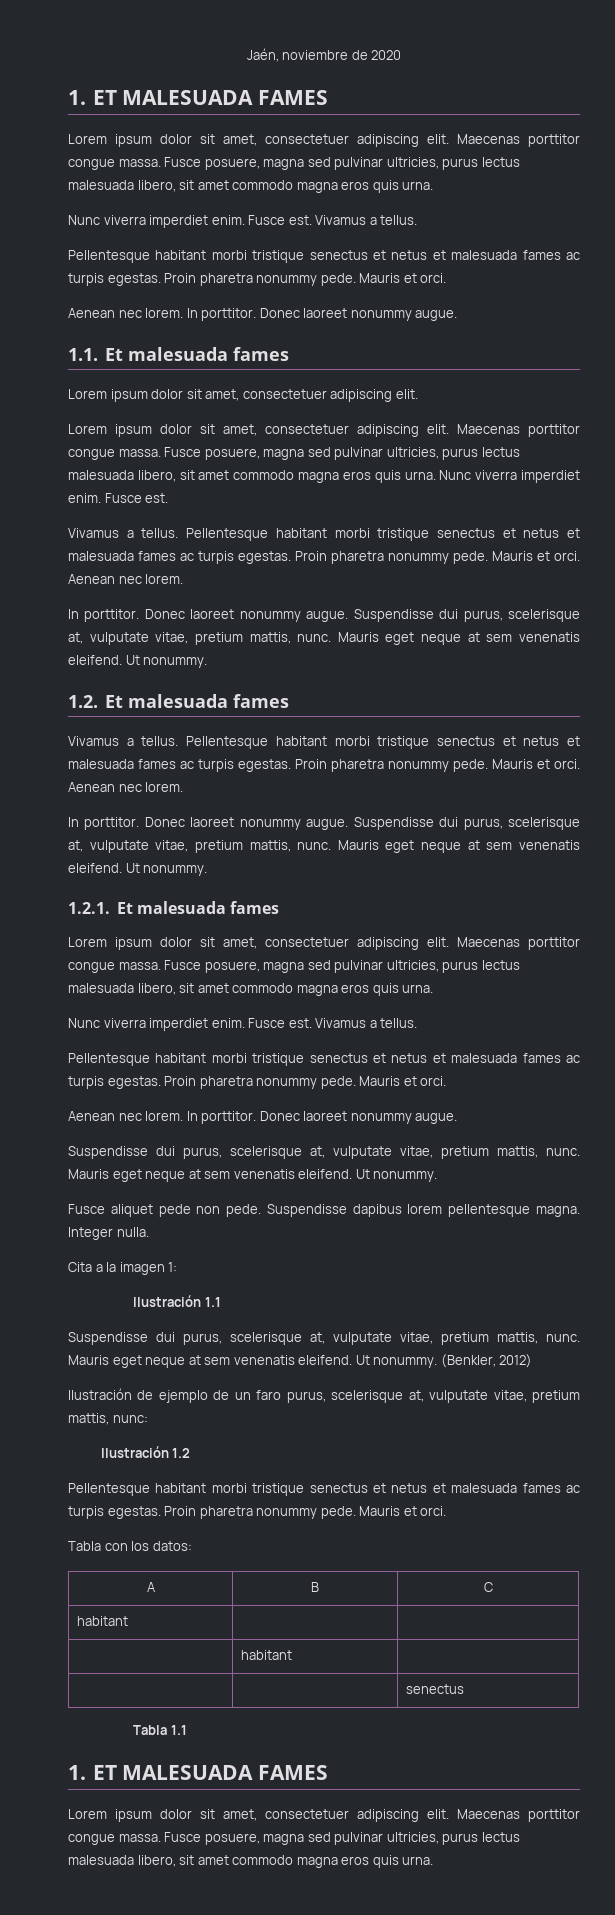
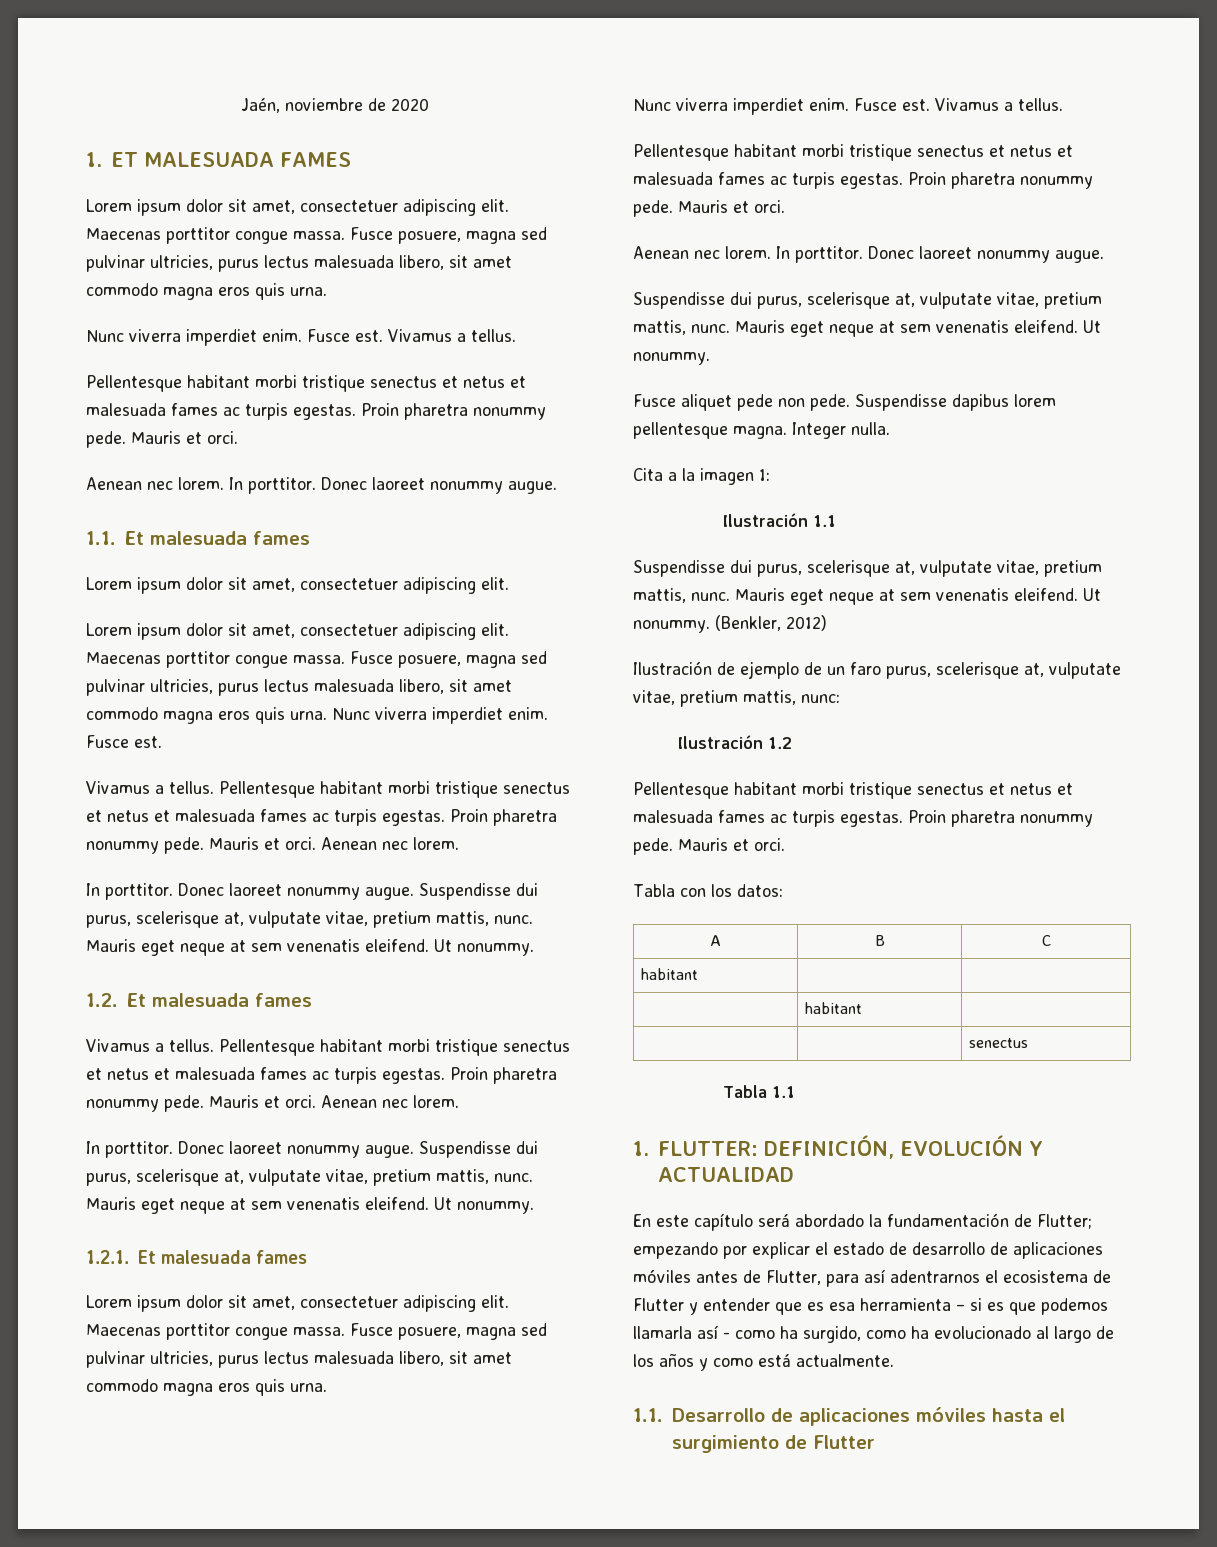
[92,1765,328,1780] [68,1809,580,1822] [68,1832,520,1845] [68,1855,434,1868] ET MALESUADA FAMES // Lorem ipsum dolor sit amet, consectetuer adipiscing elit. Maecenas porttitor congue massa. Fusce posuere, magna sed pulvinar ultricies, purus lectus malesuada libero, sit amet commodo magna eros quis urna. -> [657,1135,1043,1159] [657,1167,794,1182] [633,1213,1092,1231] [633,1242,1103,1259] [633,1269,1111,1287] [633,1298,1108,1315] [633,1325,1114,1343] [633,1353,894,1371] [633,1407,1065,1426] [671,1435,875,1453] FLUTTER: DEFINICIÓN, EVOLUCIÓN Y ACTUALIDAD // En este capítulo será abordado la fundamentación de Flutter; empezando por explicar el estado de desarrollo de aplicaciones móviles antes de Flutter, para así adentrarnos el ecosistema de Flutter y entender que es esa herramienta – si es que podemos llamarla así - como ha surgido, como ha evolucionado al largo de los años y como está actualmente. // 1.1. Desarrollo de aplicaciones móviles hasta el surgimiento de Flutter

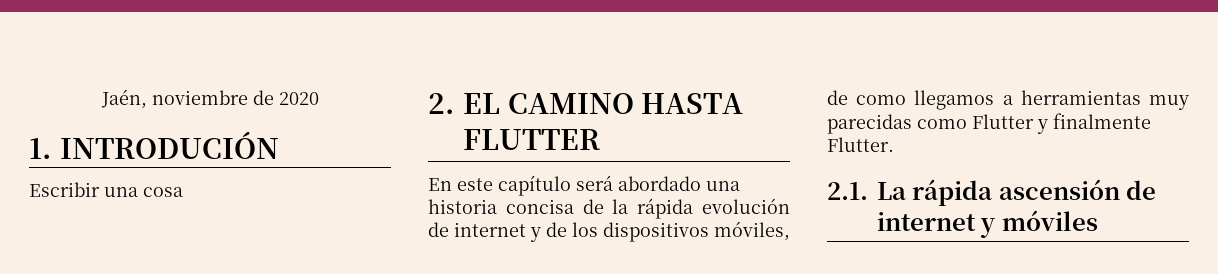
[110,152,351,167] [86,199,509,216] [86,227,547,244] [86,255,512,272] [86,283,327,300] [86,329,516,346] [86,375,526,392] [86,403,546,420] [86,431,238,448] [86,477,557,494] [86,531,310,545] [86,577,509,594] [86,623,509,640] [86,651,547,668] [86,679,512,696] [86,707,548,724] [86,735,162,748] [86,781,570,798] [86,809,557,826] [86,837,459,854] [86,883,538,900] [86,911,533,928] [86,939,534,956] [86,993,312,1007] [86,1039,570,1056] [86,1067,557,1084] [86,1095,459,1112] [86,1141,538,1158] [86,1169,533,1186] [86,1197,534,1214] [86,1250,308,1264] [86,1295,509,1312] [86,1323,547,1340] [86,1351,512,1368] [86,1379,327,1396] [633,98,1063,115] [633,144,1073,161] [633,172,1093,189] [633,200,785,217] [633,246,1104,263] [633,292,1102,309] [633,320,1101,337] [633,352,710,365] [633,394,1056,411] [633,422,890,439] [633,468,770,485] [723,513,837,527] [633,560,1102,577] [633,588,1101,605] [633,615,827,633] [633,661,1121,679] [633,690,840,707] [678,735,793,749] [633,782,1073,799] [633,810,1093,827] [633,838,785,855] [633,884,783,897] [710,935,721,946] [874,935,885,946] [1041,935,1051,946] [640,968,698,980] [804,1002,862,1014] [968,1038,1028,1048] [723,1085,796,1098] [633,1135,1043,1159] [657,1167,794,1182] ET MALESUADA FAMES // Lorem ipsum dolor sit amet, consectetuer adipiscing elit. Maecenas porttitor congue massa. Fusce posuere, magna sed pulvinar ultricies, purus lectus malesuada libero, sit amet commodo magna eros quis urna. // Nunc viverra imperdiet enim. Fusce est. Vivamus a tellus. // Pellentesque habitant morbi tristique senectus et netus et malesuada fames ac turpis egestas. Proin pharetra nonummy pede. Mauris et orci. // Aenean nec lorem. In porttitor. Donec laoreet nonummy augue. // 1.1. Et malesuada fames // Lorem ipsum dolor sit amet, consectetuer adipiscing elit. // Lorem ipsum dolor sit amet, consectetuer adipiscing elit. Maecenas porttitor congue massa. Fusce posuere, magna sed pulvinar ultricies, purus lectus malesuada libero, sit amet commodo magna eros quis urna. Nunc viverra imperdiet enim. Fusce est. // Vivamus a tellus. Pellentesque habitant morbi tristique senectus et netus et malesuada fames ac turpis egestas. Proin pharetra nonummy pede. Mauris et orci. Aenean nec lorem. // In porttitor. Donec laoreet nonummy augue. Suspendisse dui purus, scelerisque at, vulputate vitae, pretium mattis, nunc. Mauris eget neque at sem venenatis eleifend. Ut nonummy. // 1.2. Et malesuada fames // Vivamus a tellus. Pellentesque habitant morbi tristique senectus et netus et malesuada fames ac turpis egestas. Proin pharetra nonummy pede. Mauris et orci. Aenean nec lorem. // In porttitor. Donec laoreet nonummy augue. Suspendisse dui purus, scelerisque at, vulputate vitae, pretium mattis, nunc. Mauris eget neque at sem venenatis eleifend. Ut nonummy. // 1.2.1. Et malesuada fames // Lorem ipsum dolor sit amet, consectetuer adipiscing elit. Maecenas porttitor congue massa. Fusce posuere, magna sed pulvinar ultricies, purus lectus malesuada libero, sit amet commodo magna eros quis urna. // Nunc viverra imperdiet enim. Fusce est. Vivamus a tellus. // Pellentesque habitant morbi tristique senectus et netus et malesuada fames ac turpis egestas. Proin pharetra nonummy pede. Mauris et orci. // Aenean nec lorem. In porttitor. Donec laoreet nonummy augue. // Suspendisse dui purus, scelerisque at, vulputate vitae, pretium mattis, nunc. Mauris eget neque at sem venenatis eleifend. Ut nonummy. // Fusce aliquet pede non pede. Suspendisse dapibus lorem pellentesque magna. Integer nulla. // Cita a la imagen 1: // Ilustración 1.1 // Suspendisse dui purus, scelerisque at, vulputate vitae, pretium mattis, nunc. Mauris eget neque at sem venenatis eleifend. Ut nonummy. (Benkler, 2012) // Ilustración de ejemplo de un faro purus, scelerisque at, vulputate vitae, pretium mattis, nunc: // Ilustración 1.2 // Pellentesque habitant morbi tristique senectus et netus et malesuada fames ac turpis egestas. Proin pharetra nonummy pede. Mauris et orci. // Tabla con los datos: // A | B | C // habitant | | // | habitant | // | | senectus // Tabla 1.1 // 1. FLUTTER: DEFINICIÓN, EVOLUCIÓN Y ACTUALIDAD -> [60,131,279,159] [29,182,183,197] [428,93,744,114] [463,129,600,150] INTRODUCIÓN // Escribir una cosa // 2. EL CAMINO HASTA FLUTTER
[869,1213,1092,1229] [633,1242,1103,1259] [633,1269,1111,1287] [633,1298,1108,1315] [633,1325,1114,1343] [633,1353,894,1371] [633,1407,1065,1426] [671,1435,875,1453] la fundamentación de Flutter; empezando por explicar el estado de desarrollo de aplicaciones móviles antes de Flutter, para así adentrarnos el ecosistema de Flutter y entender que es esa herramienta – si es que podemos llamarla así - como ha surgido, como ha evolucionado al largo de los años y como está actualmente. // 1.1. Desarrollo de aplicaciones móviles hasta el surgimiento de Flutter -> [706,181,740,191] [428,198,790,219] [428,221,790,242] [827,90,1189,110] [827,113,1151,134] [827,137,894,152] [827,179,1157,206] [877,210,1098,238] una historia concisa de la rápida evolución de internet y de los dispositivos móviles, de como llegamos a herramientas muy parecidas como Flutter y finalmente Flutter. // 2.1. La rápida ascensión de internet y móviles

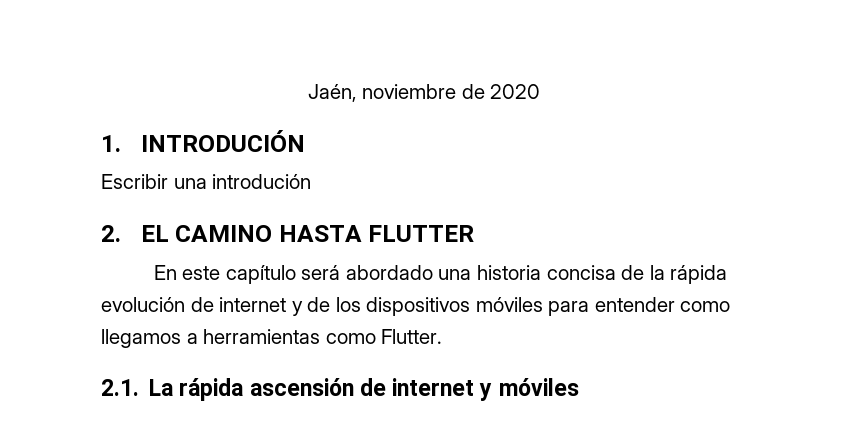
[143,187,183,197] cosa -> [212,174,312,189] introdución
[714,221,790,241] [827,90,848,105] móviles, de -> [475,297,675,316] móviles para entender
[1149,95,1189,110] [827,113,1151,134] muy parecidas como Flutter y finalmente -> [325,333,376,344] como

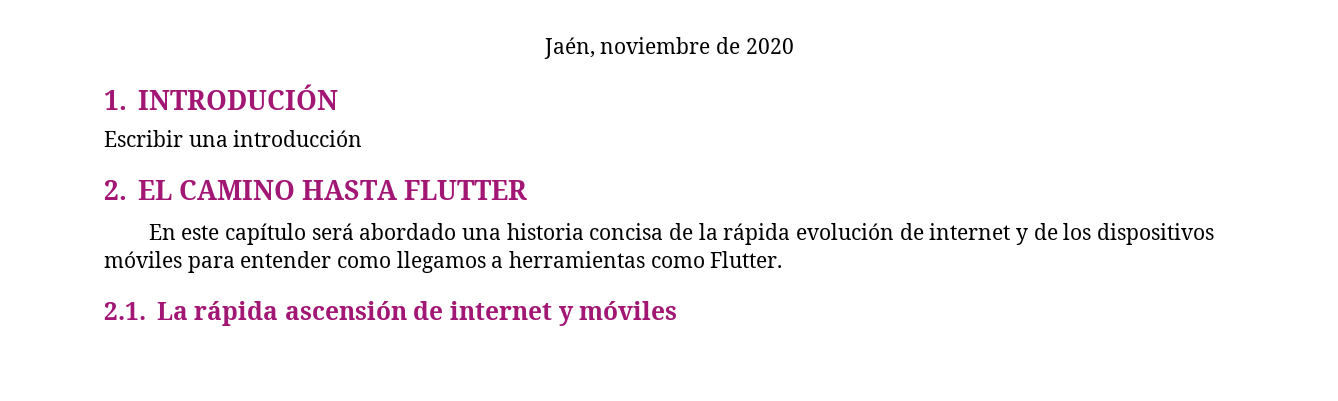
[212,174,312,189] introdución -> [233,130,363,147] introducción

